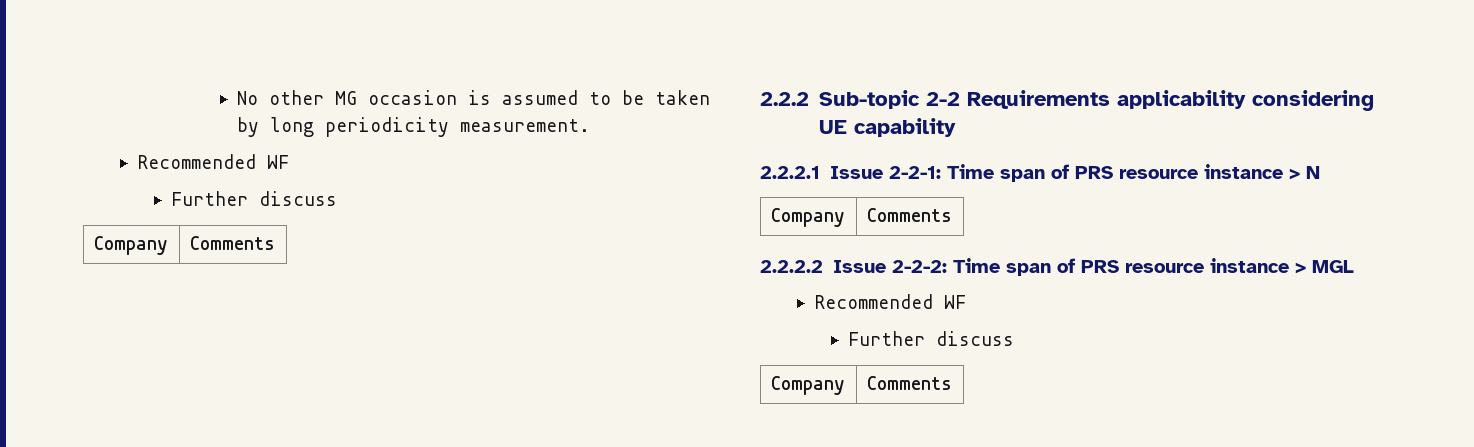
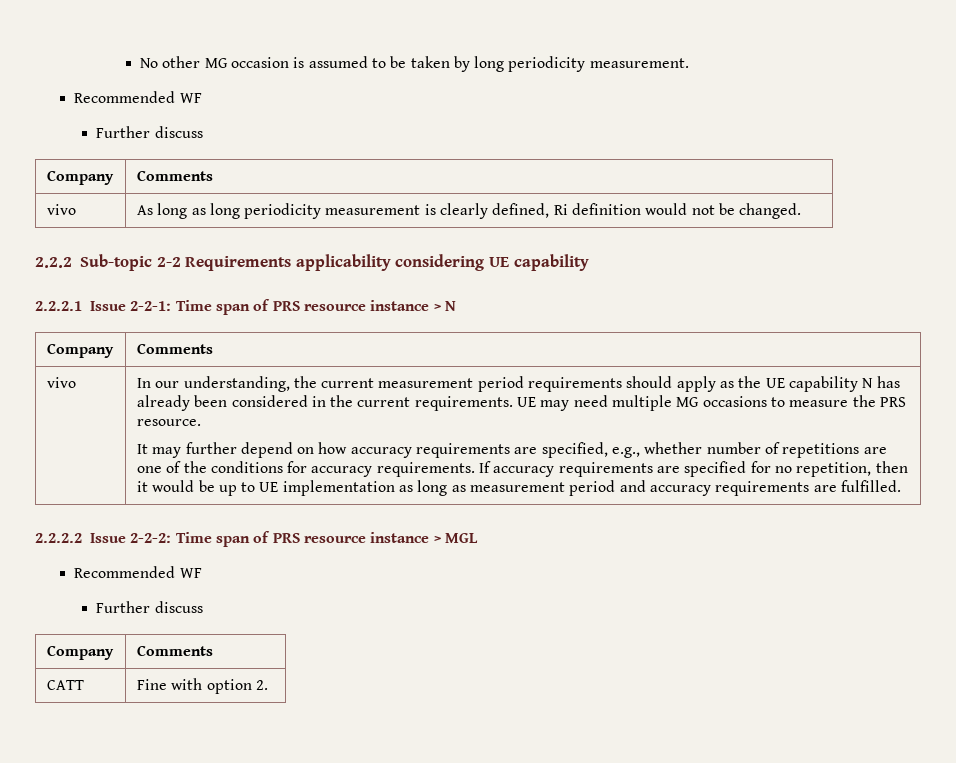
(275, 243) none -> [46,204,76,215] [136,203,802,219] // vivo | As long as long periodicity measurement is clearly defined, Ri definition would not be changed.
(952, 215) none -> [46,377,76,388] [136,376,900,392] [136,395,906,411] [136,419,201,426] [136,442,887,458] [136,461,908,477] [136,480,901,496] // vivo | In our understanding, the current measurement period requirements should apply as the UE capability N has already been considered in the current requirements. UE may need multiple MG occasions to measure the PRS resource. // It may further depend on how accuracy requirements are specified, e.g., whether number of repetitions are one of the conditions for accuracy requirements. If accuracy requirements are specified for no repetition, then it would be up to UE implementation as long as measurement period and accuracy requirements are fulfilled.
(952, 383) none -> [46,680,84,690] [136,678,268,694] // CATT | Fine with option 2.

